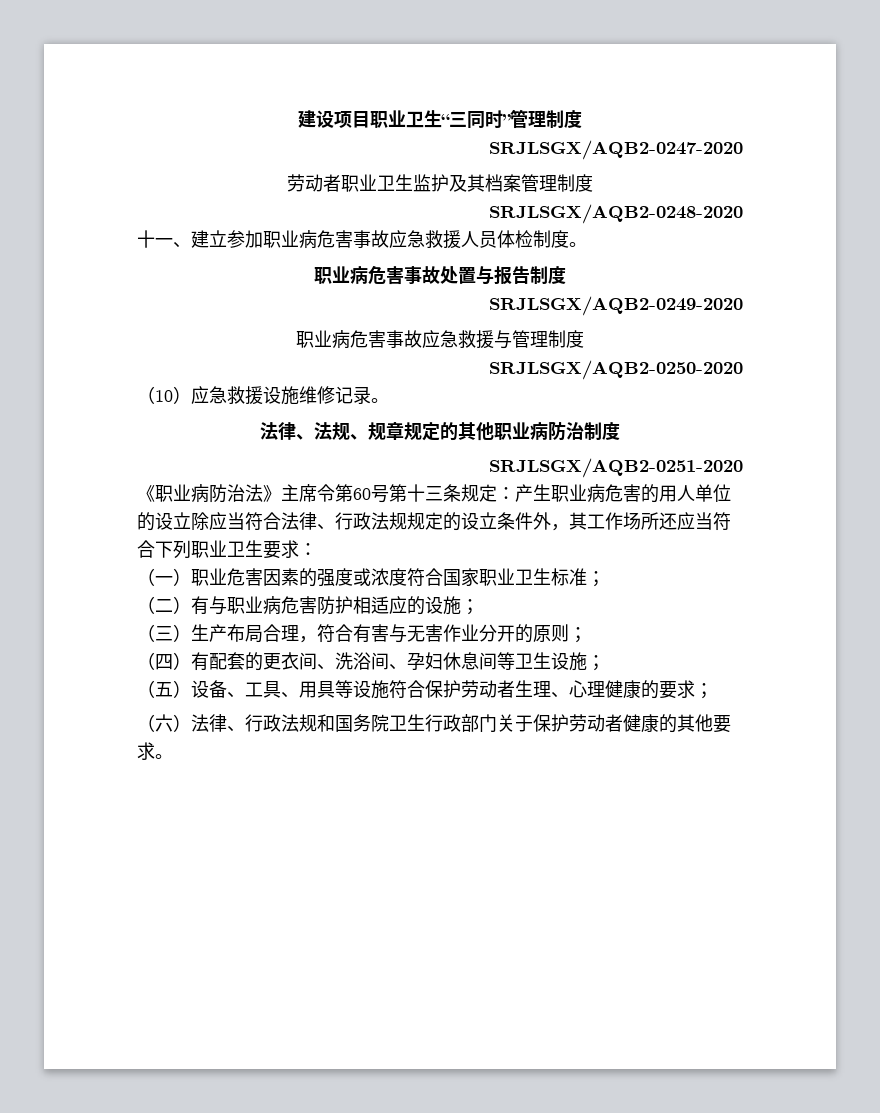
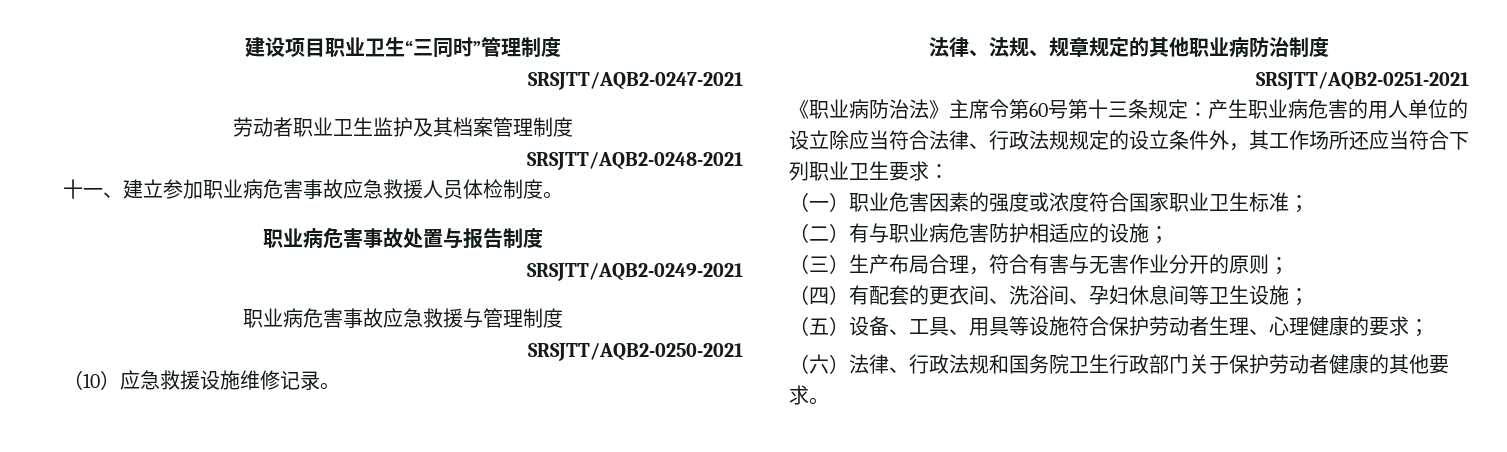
[489,140,743,160] SRJLSGX/AQB2-0247-2020 -> [528,72,743,90] SRSJTT/AQB2-0247-2021
[489,204,743,224] SRJLSGX/AQB2-0248-2020 -> [527,152,743,170] SRSJTT/AQB2-0248-2021
[489,296,743,316] SRJLSGX/AQB2-0249-2020 -> [527,263,743,281] SRSJTT/AQB2-0249-2021
[489,360,743,380] SRJLSGX/AQB2-0250-2020 -> [528,343,743,361] SRSJTT/AQB2-0250-2021
[489,458,743,478] SRJLSGX/AQB2-0251-2020 -> [1256,72,1469,90] SRSJTT/AQB2-0251-2021

